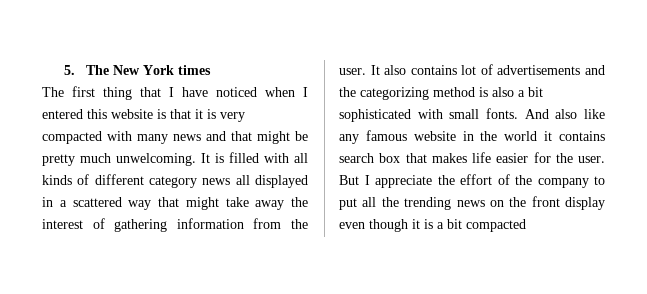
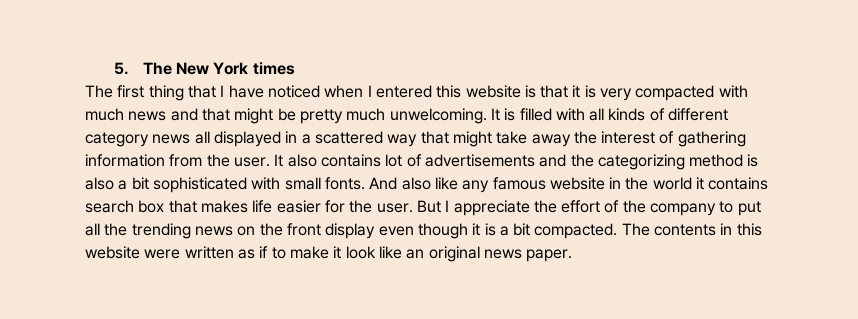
[137,134,168,144] many -> [85,108,124,121] much
[466,219,526,232] compacted -> [534,223,762,239] [85,246,573,262] compacted. The contents in this website were written as if to make it look like an original news paper.

